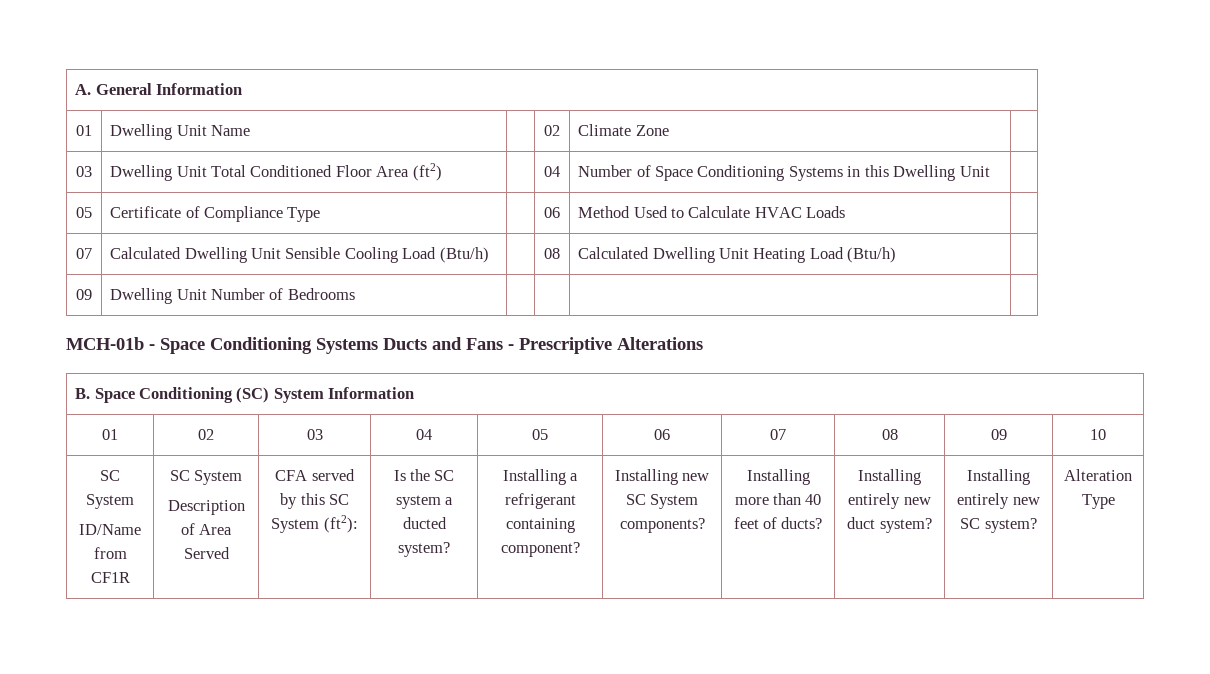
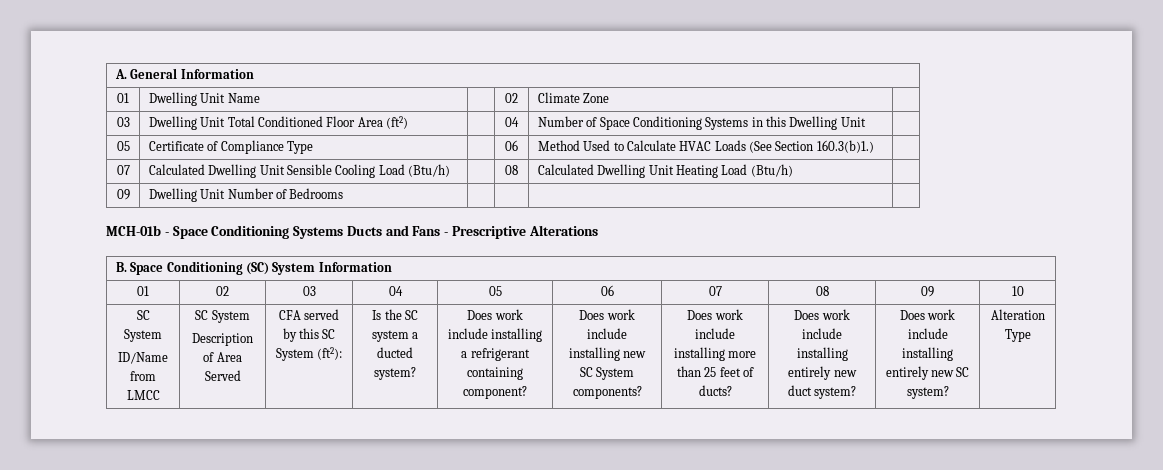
(846, 212) none -> [749,140,874,153] (See Section 160.3(b)1.)
[90,572,130,583] CF1R -> [126,390,160,400] LMCC
[502,469,566,485] Installing -> [467,309,523,320] [447,328,543,342] Does work include installing
[614,469,678,485] Installing -> [579,309,635,320] [587,328,627,339] [568,347,620,361] Does work include installing
[746,469,810,485] Installing -> [687,309,743,320] [695,328,735,339] [673,347,725,361] Does work include installing
[805,494,822,505] 40 -> [704,367,717,377] 25
[858,469,921,485] Installing -> [794,309,850,320] [802,328,842,339] [796,347,848,361] Does work include installing
[967,469,1030,485] Installing -> [899,309,956,320] [907,328,948,339] [902,347,953,361] Does work include installing

